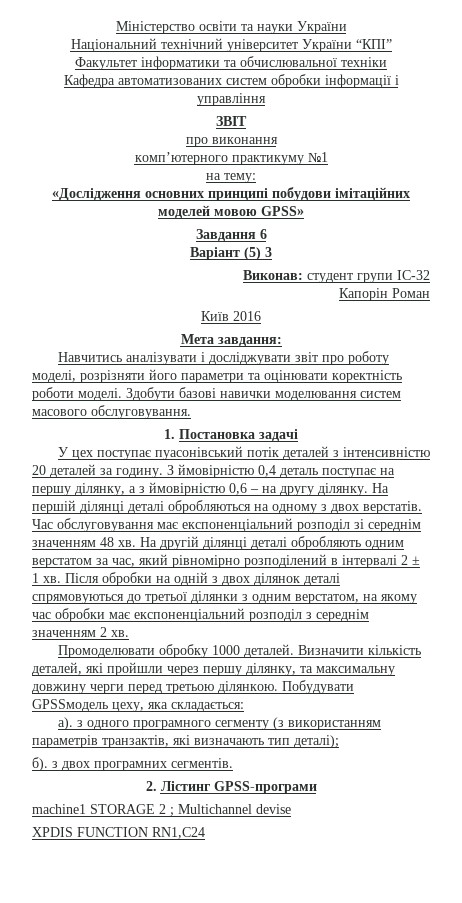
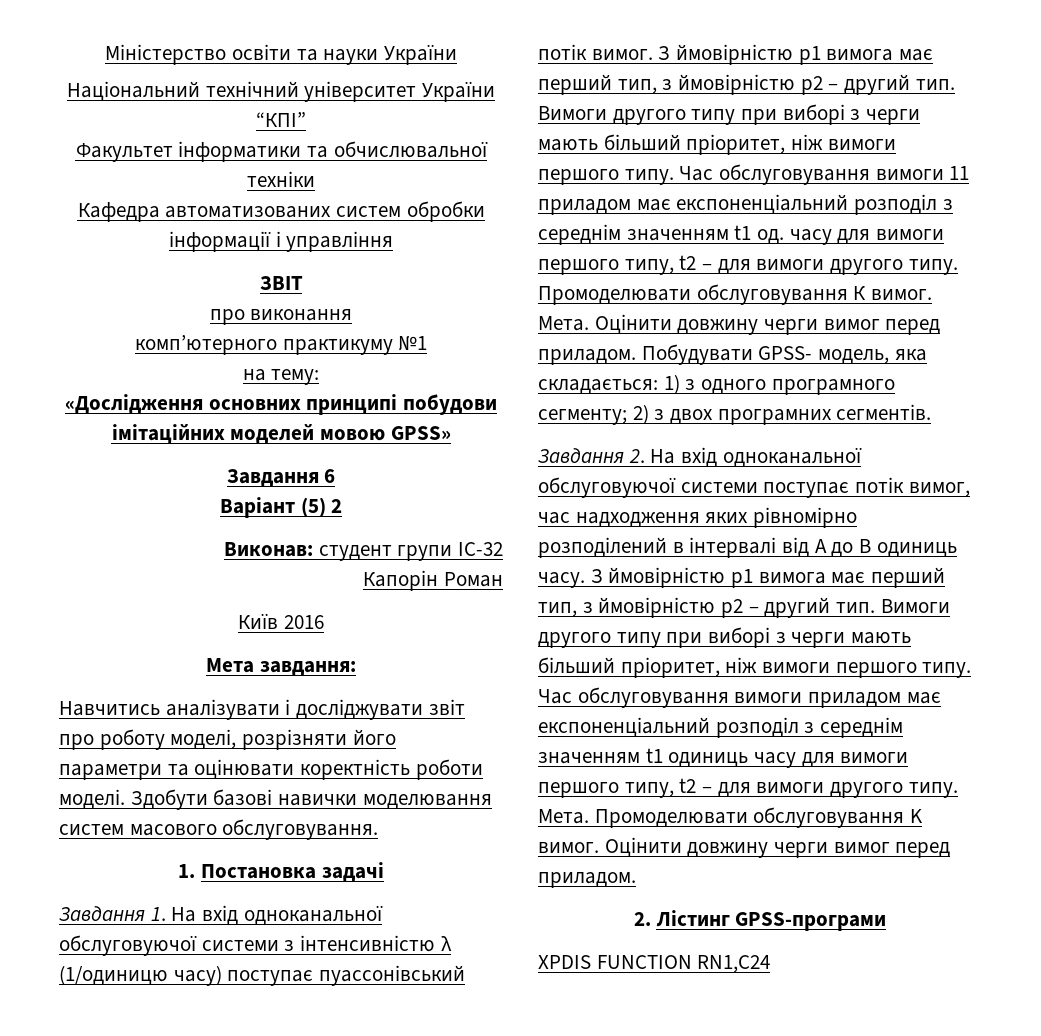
[265,247,272,257] 3 -> [331,499,343,513] 2
[57,446,430,460] [32,464,395,478] [32,482,389,496] [32,500,422,514] [32,518,421,532] [32,536,404,550] [32,554,420,568] [32,572,340,586] [32,591,417,604] [32,608,369,622] [32,627,129,637] [57,644,421,658] [32,662,395,676] [32,680,354,694] [32,699,144,712] У цех поступає пуасонівський потік деталей з інтенсивністю 20 деталей за годину. З ймовірністю 0,4 деталь поступає на першу ділянку, а з ймовірністю 0,6 – на другу ділянку. На першій ділянці деталі обробляються на одному з двох верстатів. Час обслуговування має експоненціальний розподіл зі середнім значенням 48 хв. На другій ділянці деталі обробляють одним верстатом за час, який рівномірно розподілений в інтервалі 2 ± 1 хв. Після обробки на одній з двох ділянок деталі спрямовуються до третьої ділянки з одним верстатом, на якому час обробки має експоненціальний розподіл з середнім значенням 2 хв. // Промоделювати обробку 1000 деталей. Визначити кількість деталей, які пройшли через першу ділянку, та максимальну довжину черги перед третьою ділянкою. Побудувати GPSSмодель цеху, -> [59,905,383,925] [59,935,452,956] [59,965,466,986] [538,44,934,65] [538,74,955,95] [538,104,921,125] [538,134,896,155] [538,164,970,185] [538,194,953,215] [538,224,945,245] [538,255,958,275] [538,284,933,305] [538,314,941,335] [538,344,890,365] Завдання 1. На вхід одноканальної обслуговуючої системи з інтенсивністю λ (1/одиницю часу) поступає пуассонівський потік вимог. З ймовірністю р1 вимога має перший тип, з ймовірністю р2 – другий тип. Вимоги другого типу при виборі з черги мають більший пріоритет, ніж вимоги першого типу. Час обслуговування вимоги 11 приладом має експоненціальний розподіл з середнім значенням t1 од. часу для вимоги першого типу, t2 – для вимоги другого типу. Промоделювати обслуговування К вимог. Мета. Оцінити довжину черги вимог перед приладом. Побудувати GPSS- модель,
[57,717,73,730] // a). -> [663,374,680,394] 1)
[214,717,381,730] [32,735,339,748] [32,757,233,771] [145,781,317,794] [32,804,291,817] сегменту (з використанням параметрів транзактів, які визначають тип деталі); // б). з двох програмних сегментів. // 2. Лістинг GPSS-програми // machine1 STORAGE 2 ; Multichannel devise -> [538,404,932,425] [538,447,862,467] [538,477,970,498] [538,507,858,528] [538,537,957,558] [538,567,946,588] [538,597,950,618] [538,627,912,648] [538,657,972,678] [538,687,941,708] [538,717,904,738] [538,748,909,768] [538,778,958,798] [538,807,924,828] [538,837,951,858] [538,872,636,888] [633,910,887,931] сегменту; 2) з двох програмних сегментів. // Завдання 2. На вхід одноканальної обслуговуючої системи поступає потік вимог, час надходження яких рівномірно розподілений в інтервалі від А до В одиниць часу. З ймовірністю р1 вимога має перший тип, з ймовірністю р2 – другий тип. Вимоги другого типу при виборі з черги мають більший пріоритет, ніж вимоги першого типу. Час обслуговування вимоги приладом має експоненціальний розподіл з середнім значенням t1 одиниць часу для вимоги першого типу, t2 – для вимоги другого типу. Мета. Промоделювати обслуговування K вимог. Оцінити довжину черги вимог перед приладом. // 2. Лістинг GPSS-програми

